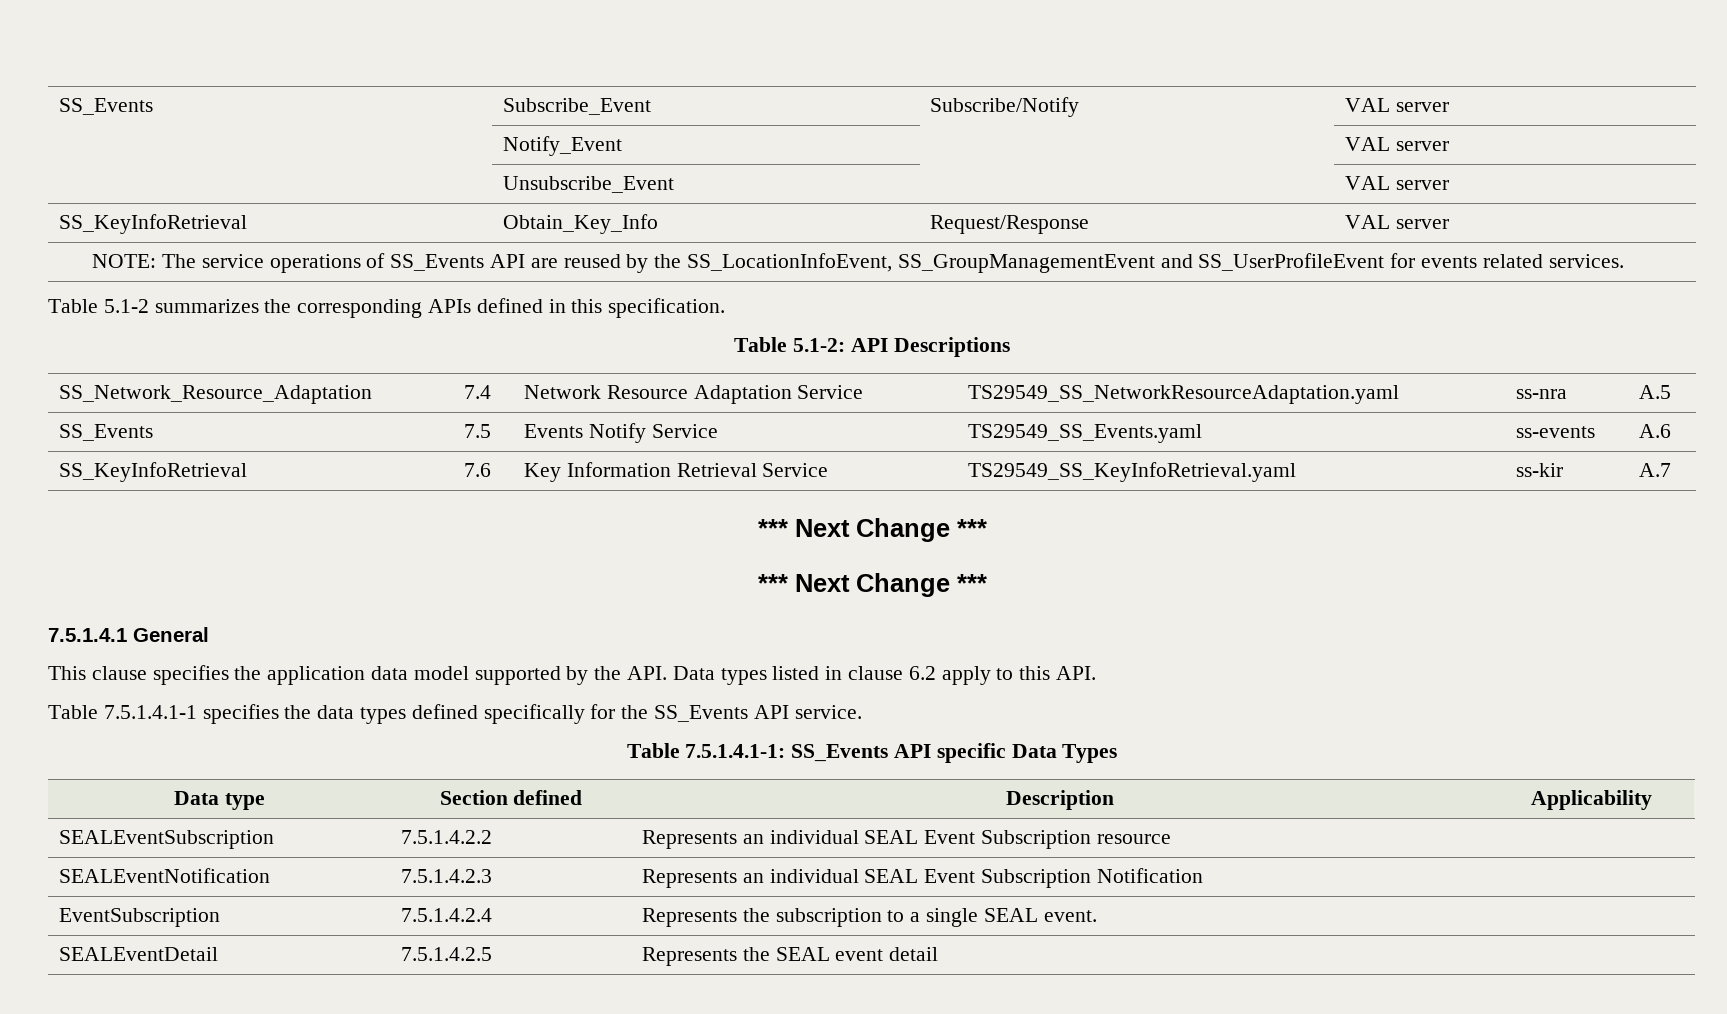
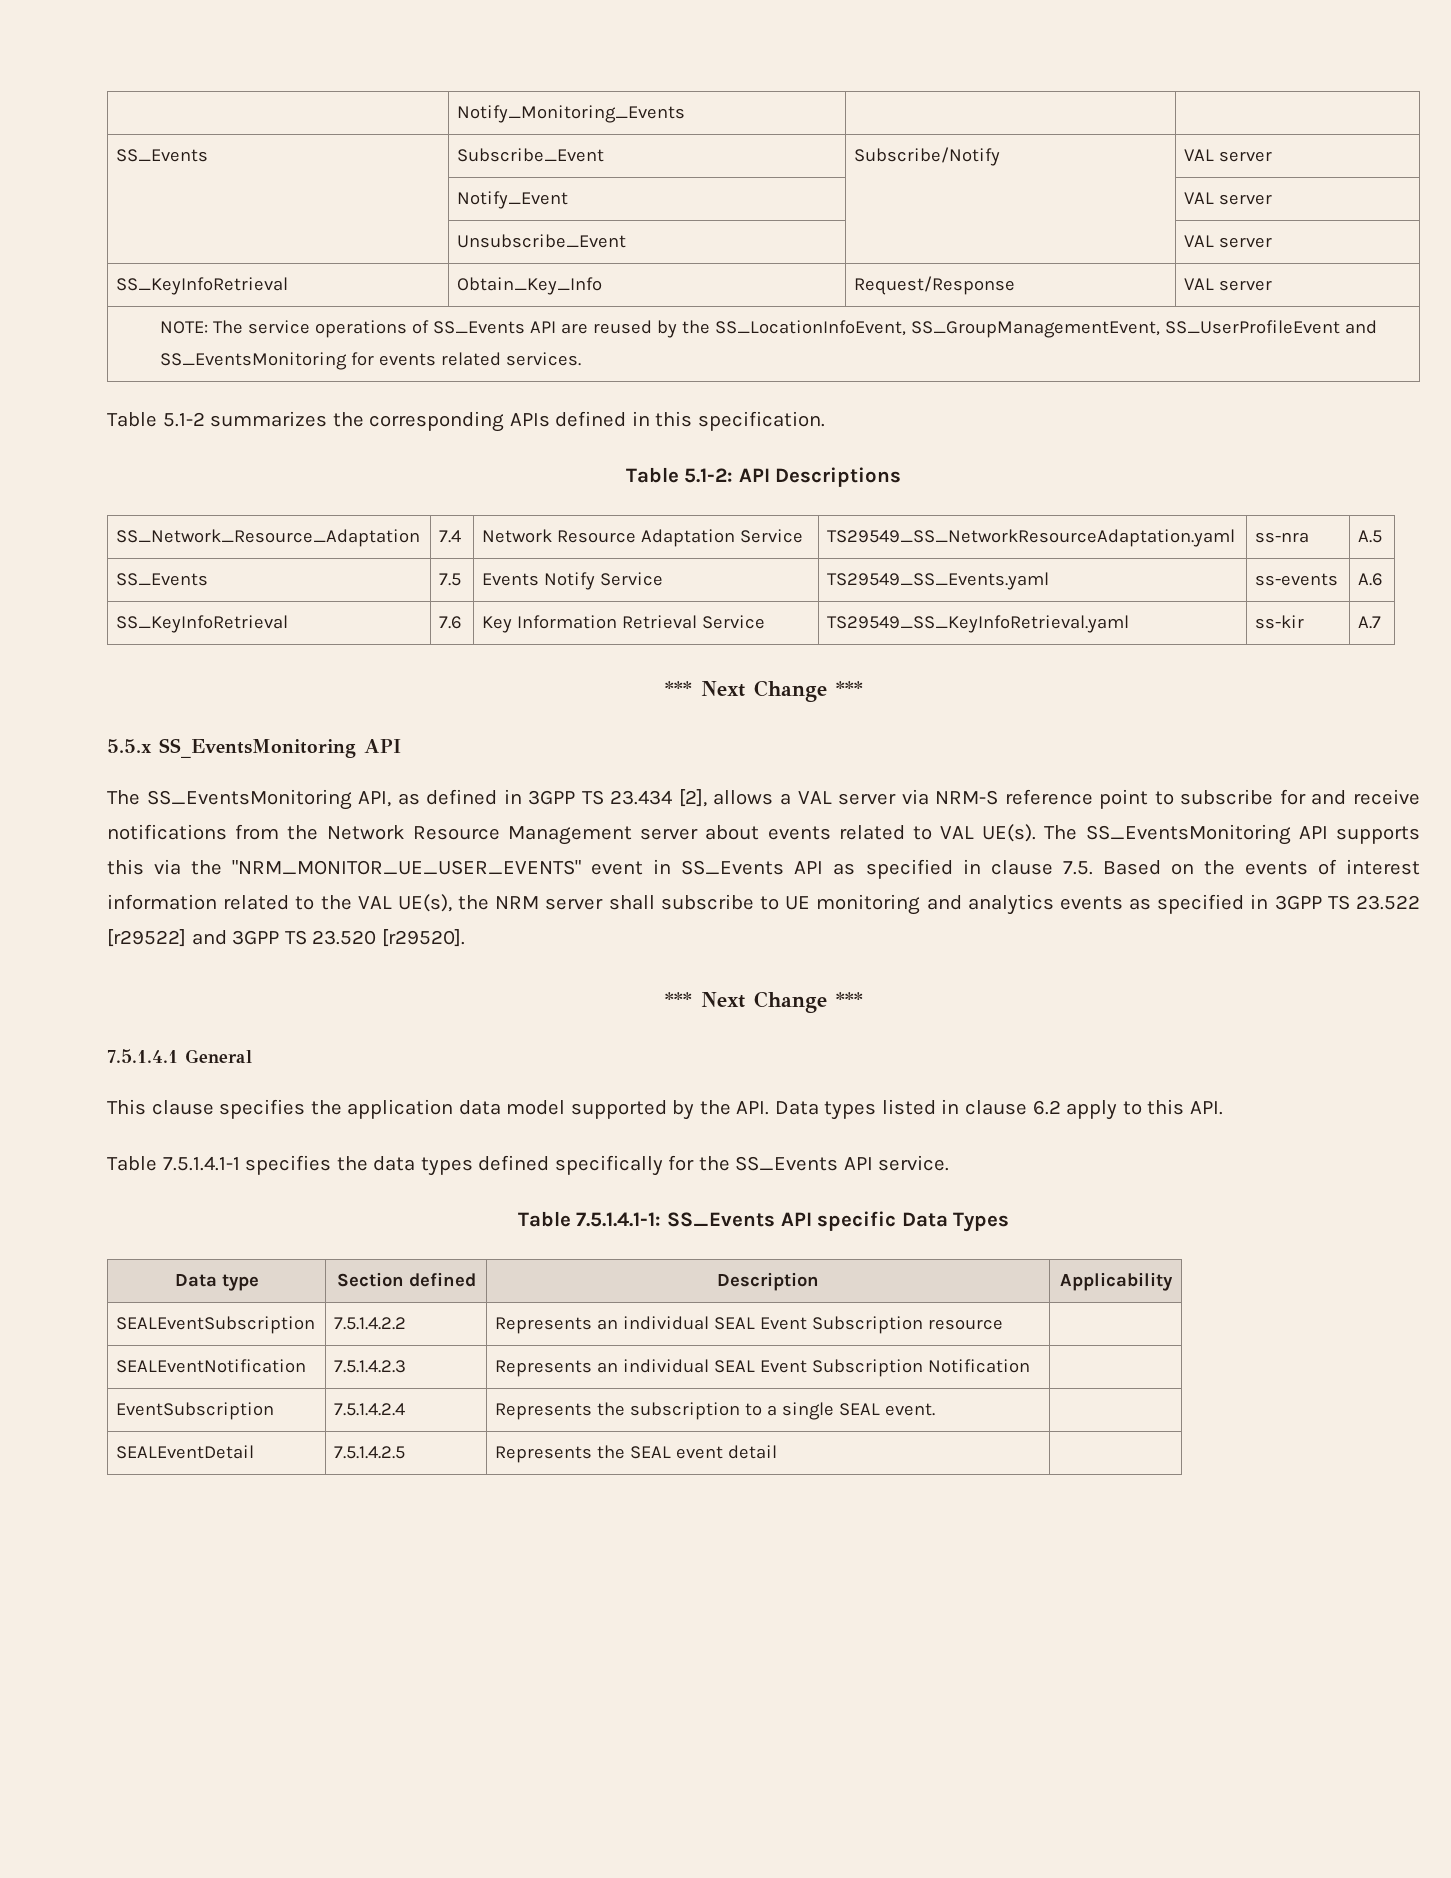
(58, 106) none -> [457,105,686,123] | Notify_Monitoring_Events | | //
[897,253,1385,273] SS_GroupManagementEvent and SS_UserProfileEvent -> [911,320,1378,338] [160,352,348,370] SS_GroupManagementEvent, SS_UserProfileEvent and SS_EventsMonitoring
(987, 528) none -> [107,738,401,758] [107,789,1420,810] [107,824,1420,845] [107,859,1421,879] [107,894,1420,915] [107,929,465,947] // 5.5.x SS_EventsMonitoring API // The SS_EventsMonitoring API, as defined in 3GPP TS 23.434 [2], allows a VAL server via NRM-S reference point to subscribe for and receive notifications from the Network Resource Management server about events related to VAL UE(s). The SS_EventsMonitoring API supports this via the "NRM_MONITOR_UE_USER_EVENTS" event in SS_Events API as specified in clause 7.5. Based on the events of interest information related to the VAL UE(s), the NRM server shall subscribe to UE monitoring and analytics events as specified in 3GPP TS 23.522 [r29522] and 3GPP TS 23.520 [r29520].

